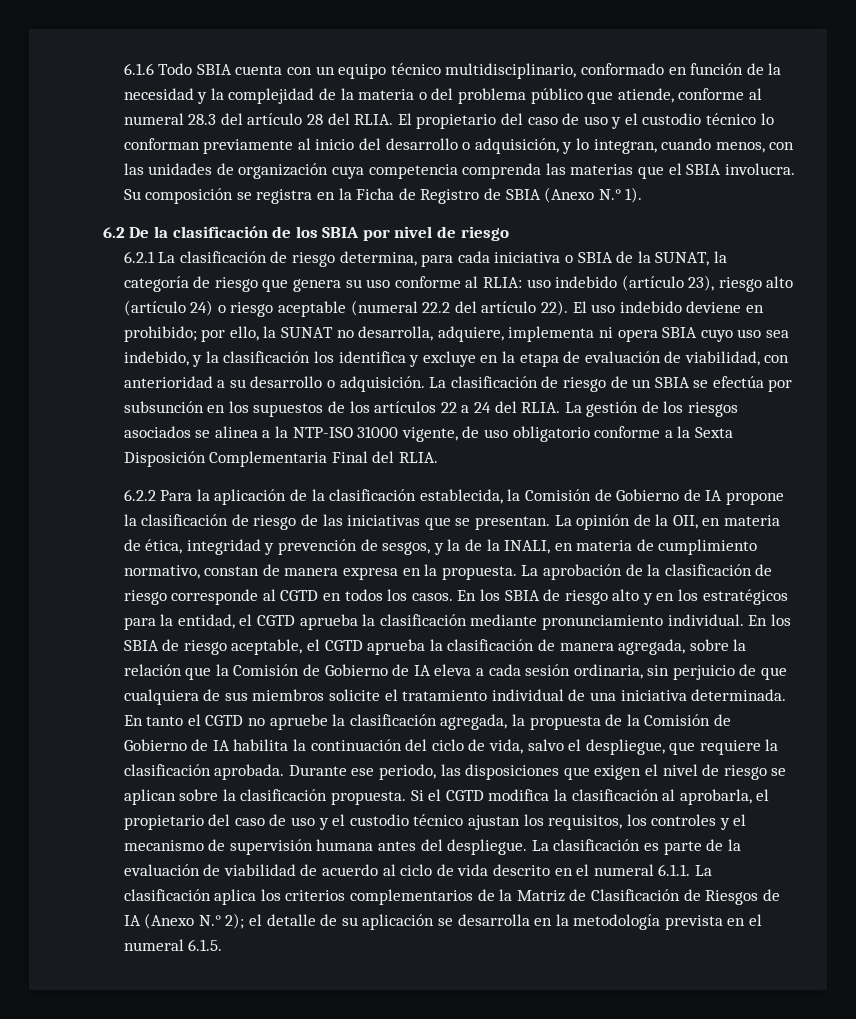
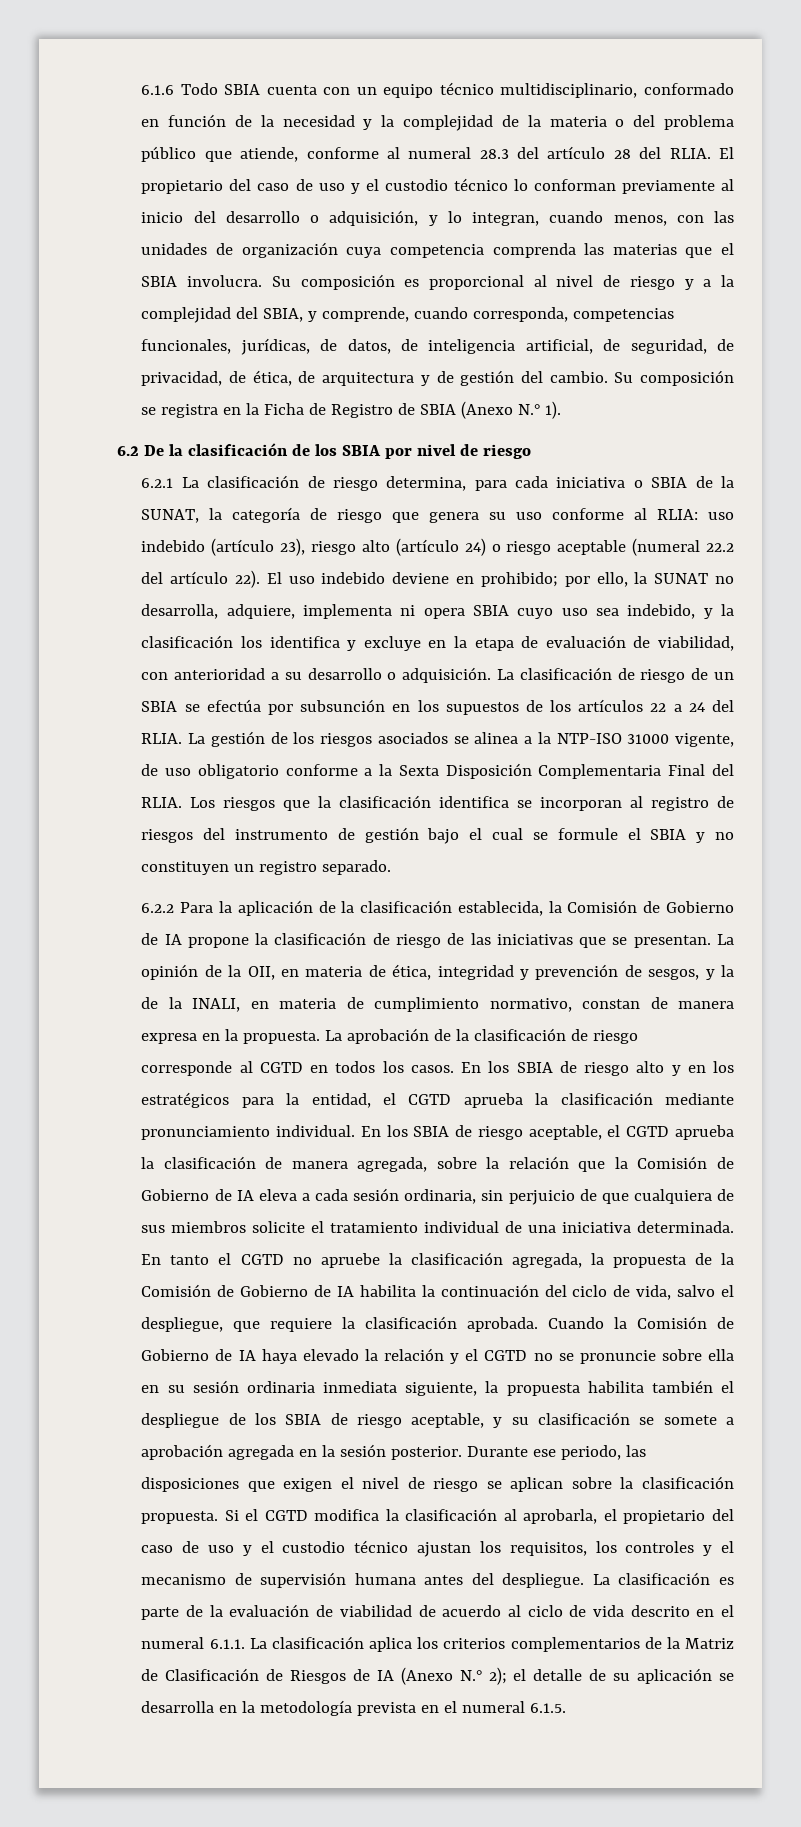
(234, 196) none -> [404,275,734,290] [141,307,675,323] [141,338,735,355] [141,370,734,386] es proporcional al nivel de riesgo y a la complejidad del SBIA, y comprende, cuando corresponda, competencias funcionales, jurídicas, de datos, de inteligencia artificial, de seguridad, de privacidad, de ética, de arquitectura y de gestión del cambio. Su composición
(438, 457) none -> [190,795,734,811] [141,827,734,844] [141,860,392,875] Los riesgos que la clasificación identifica se incorporan al registro de riesgos del instrumento de gestión bajo el cual se formule el SBIA y no constituyen un registro separado.
(285, 772) none -> [548,1316,735,1329] [141,1348,734,1364] [141,1380,735,1396] [141,1412,734,1428] [141,1444,463,1460] Cuando la Comisión de Gobierno de IA haya elevado la relación y el CGTD no se pronuncie sobre ella en su sesión ordinaria inmediata siguiente, la propuesta habilita también el despliegue de los SBIA de riesgo aceptable, y su clasificación se somete a aprobación agregada en la sesión posterior.

